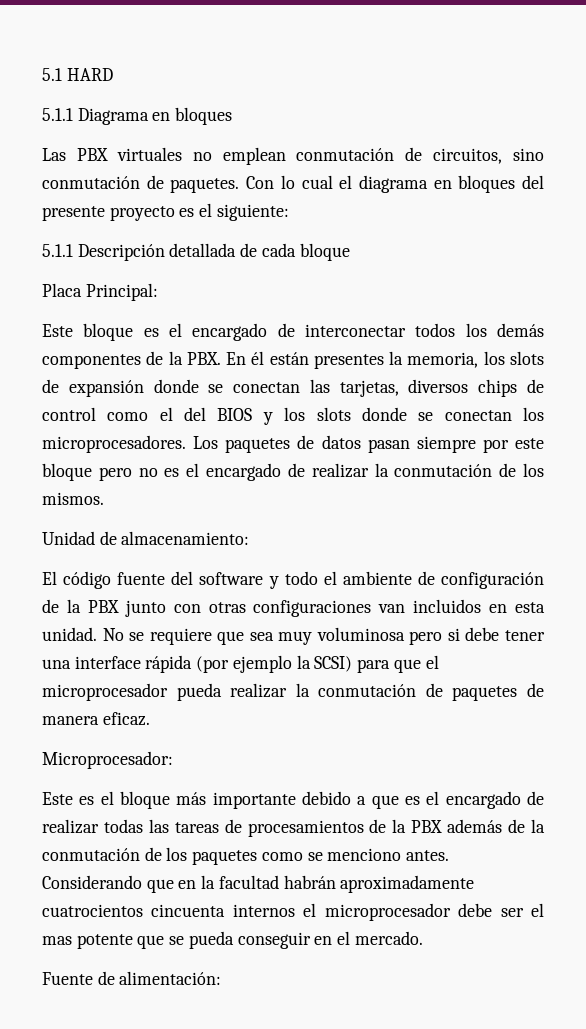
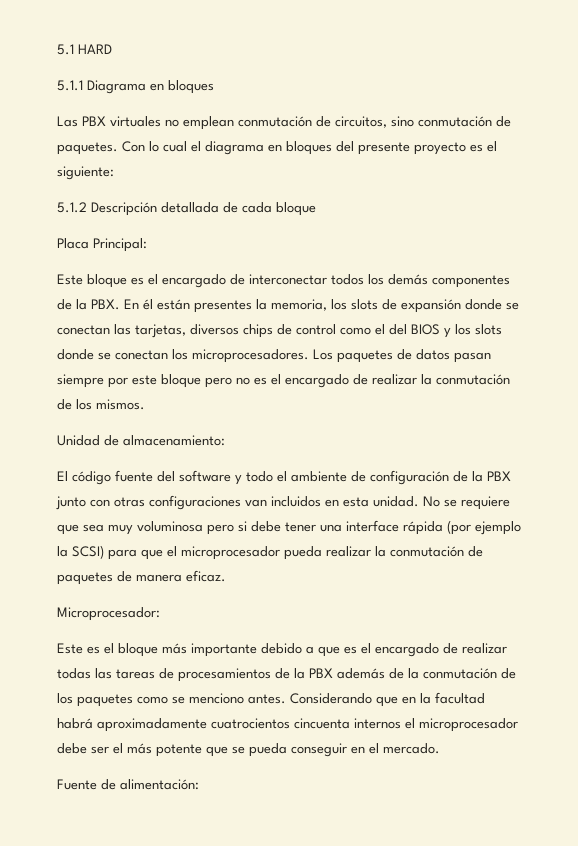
[42,244,73,257] 5.1.1 -> [57,202,87,213] 5.1.2
[283,875,336,889] habrán -> [57,718,93,729] habrá
[42,936,72,945] mas -> [127,743,152,754] más

